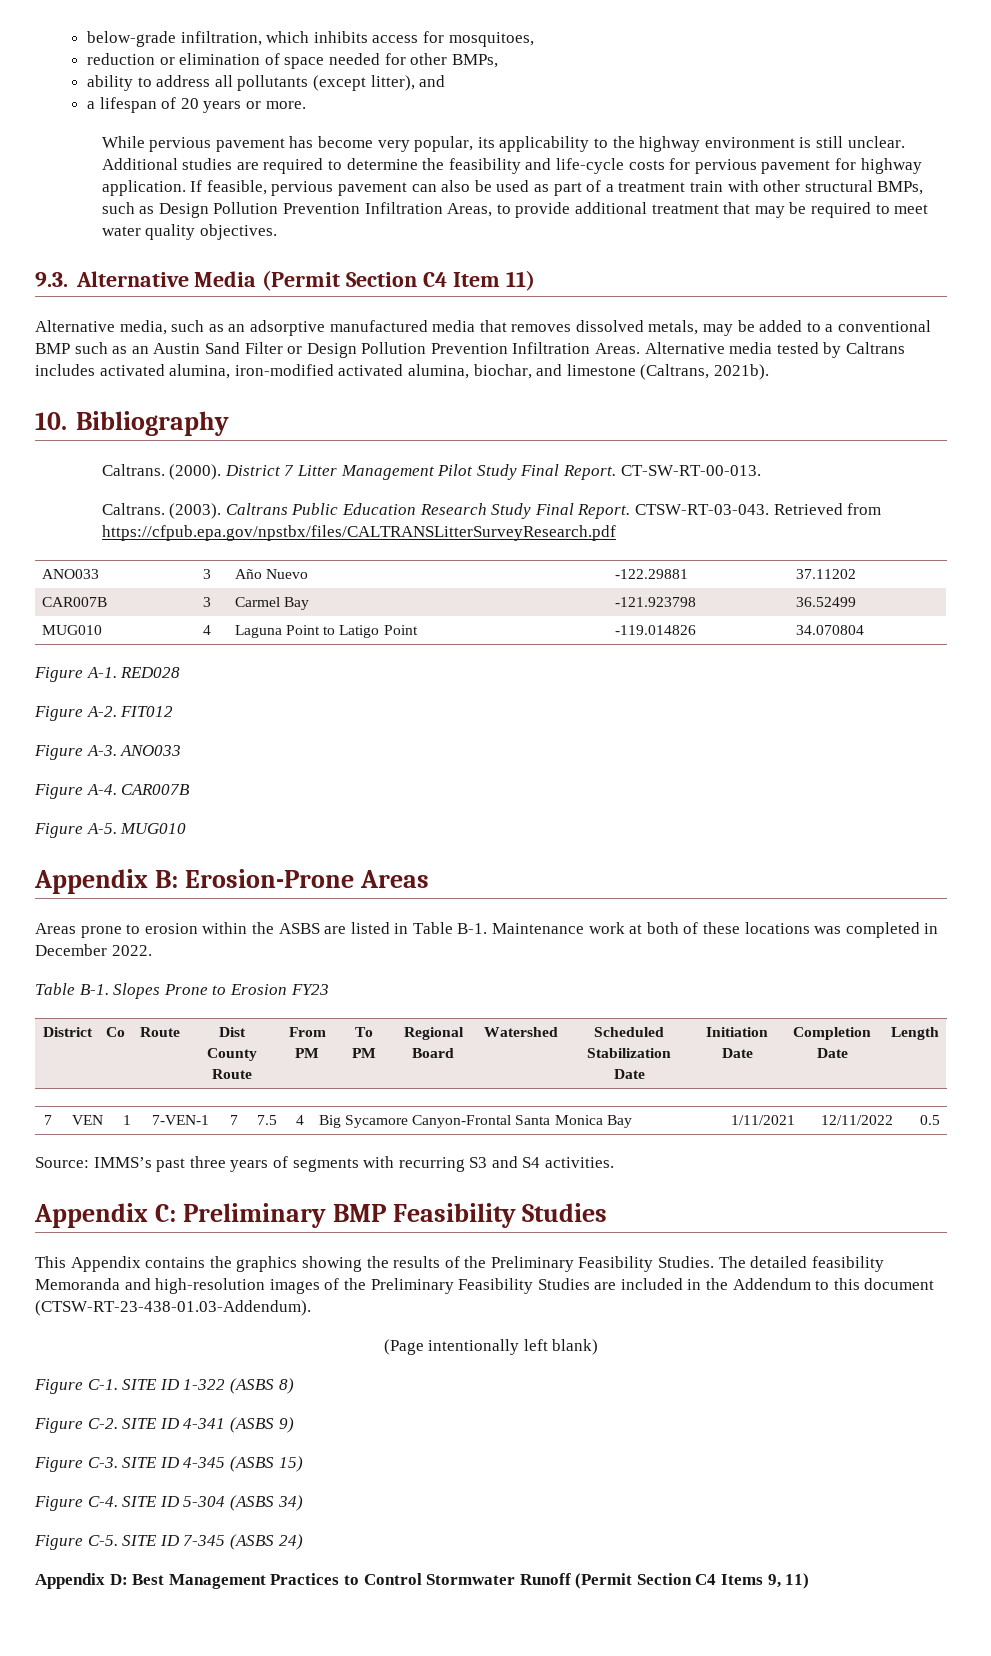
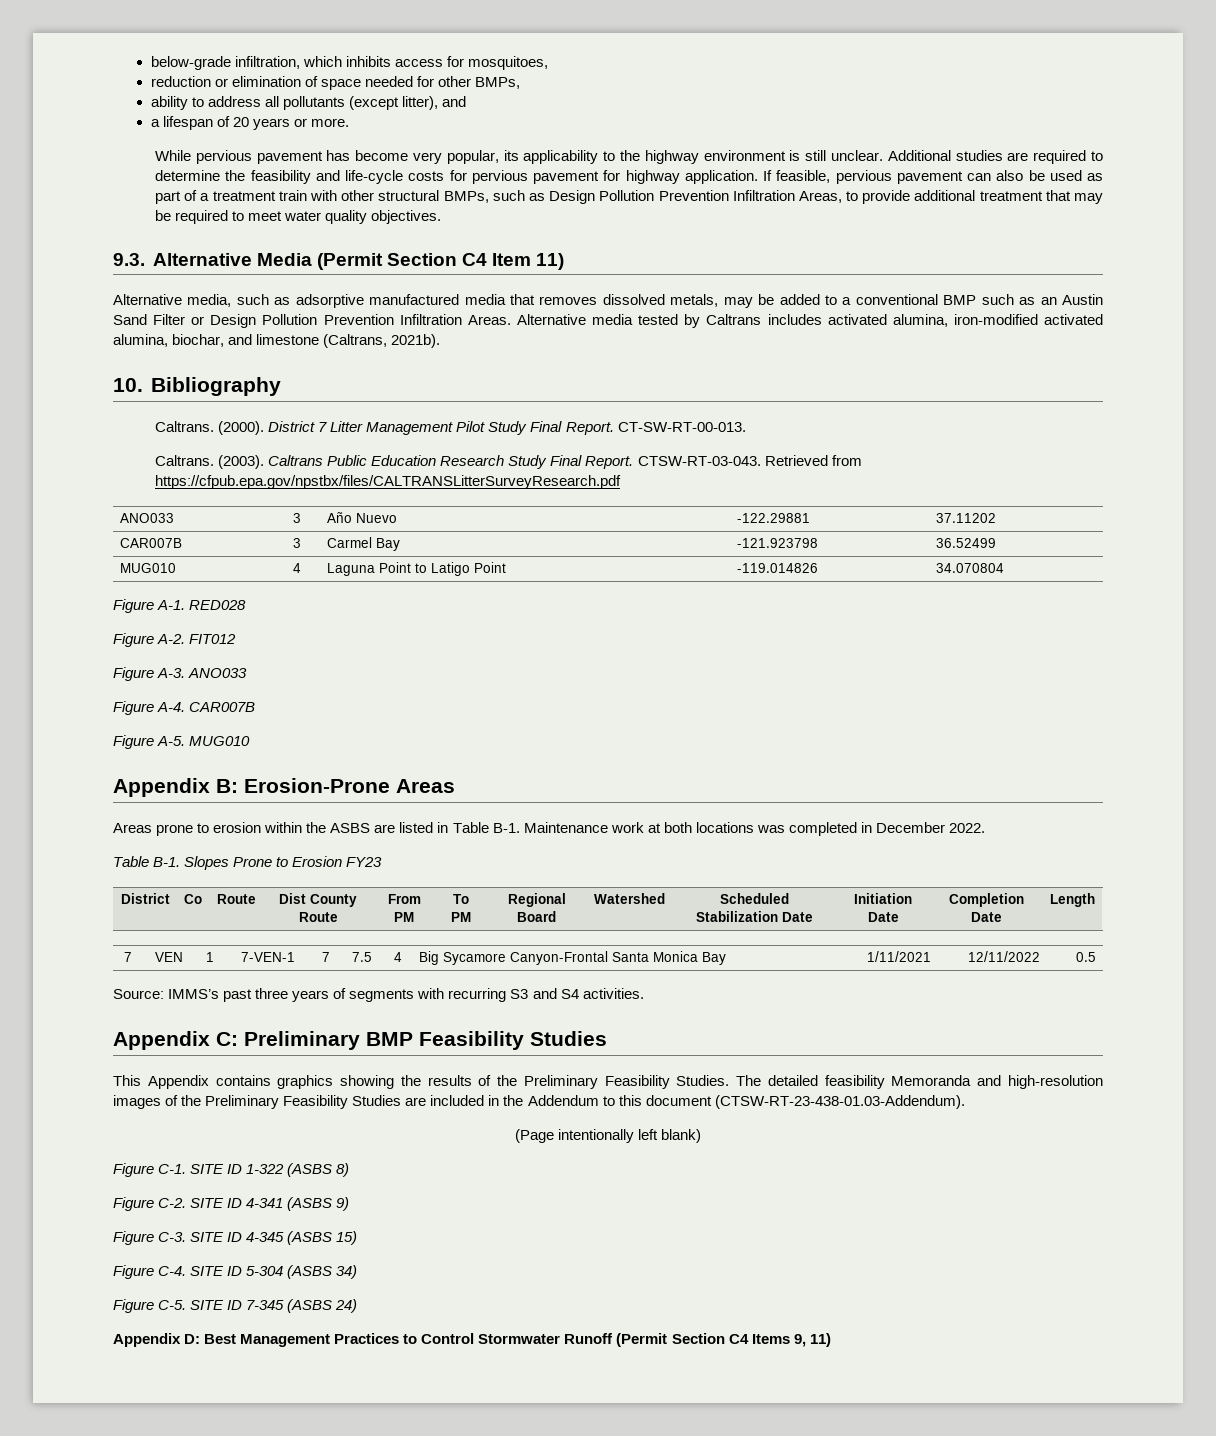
[228,324,246,332] an -> (291, 301) none
[683,922,741,934] of these -> (692, 827) none
[209,1256,232,1268] the -> (271, 1080) none

